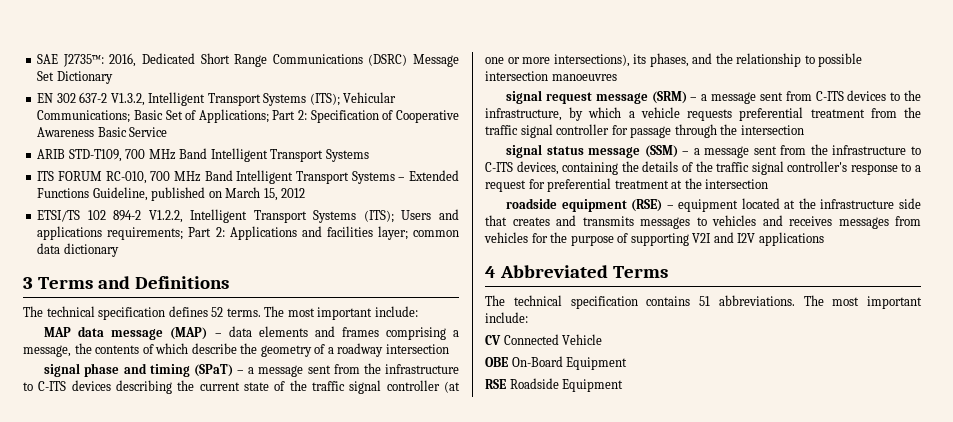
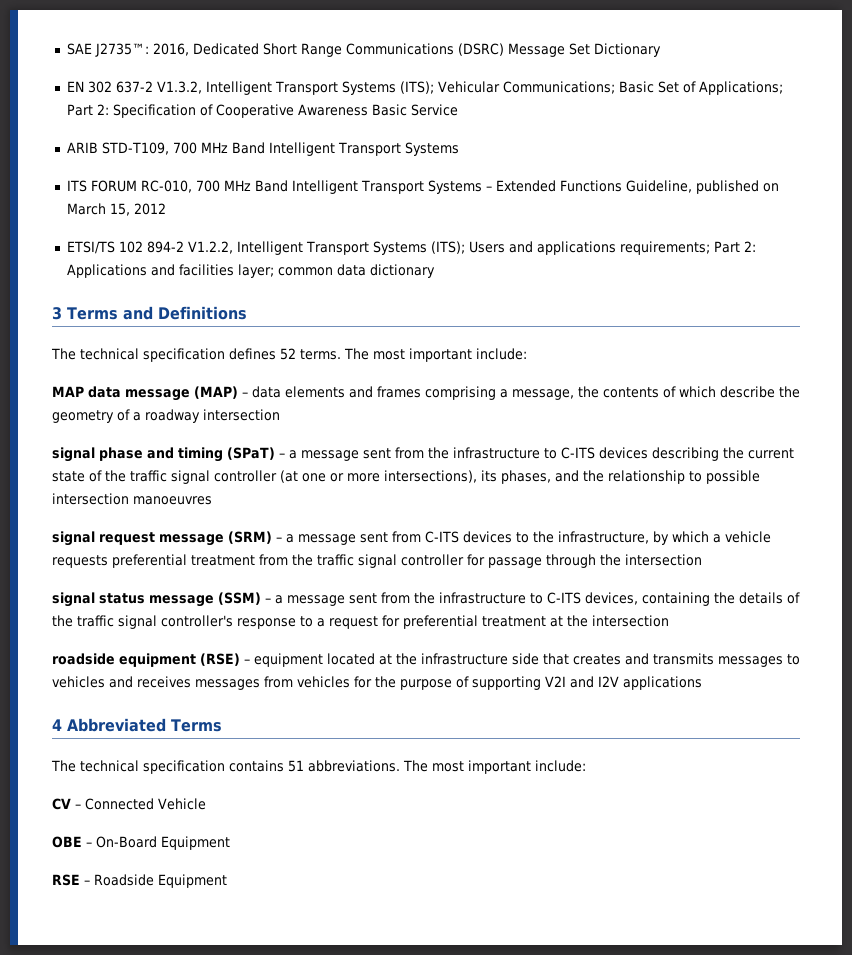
(501, 340) none -> [75,804,81,809] –
(508, 362) none -> [86,842,92,847] –
(506, 384) none -> [84,880,90,885] –

